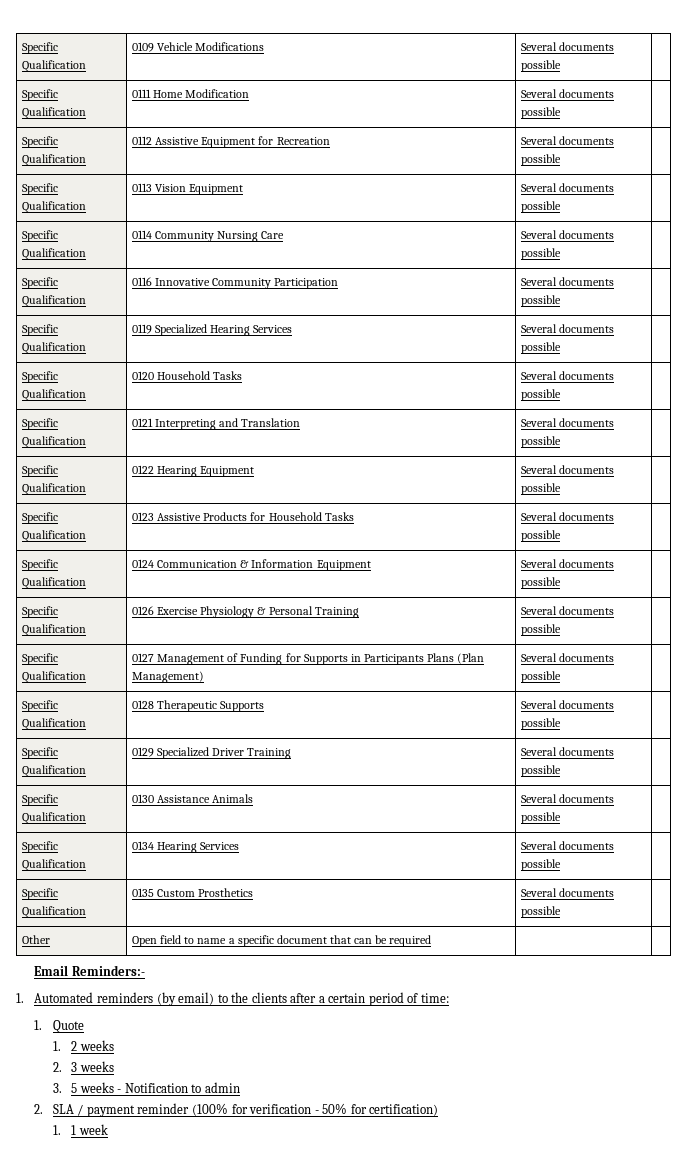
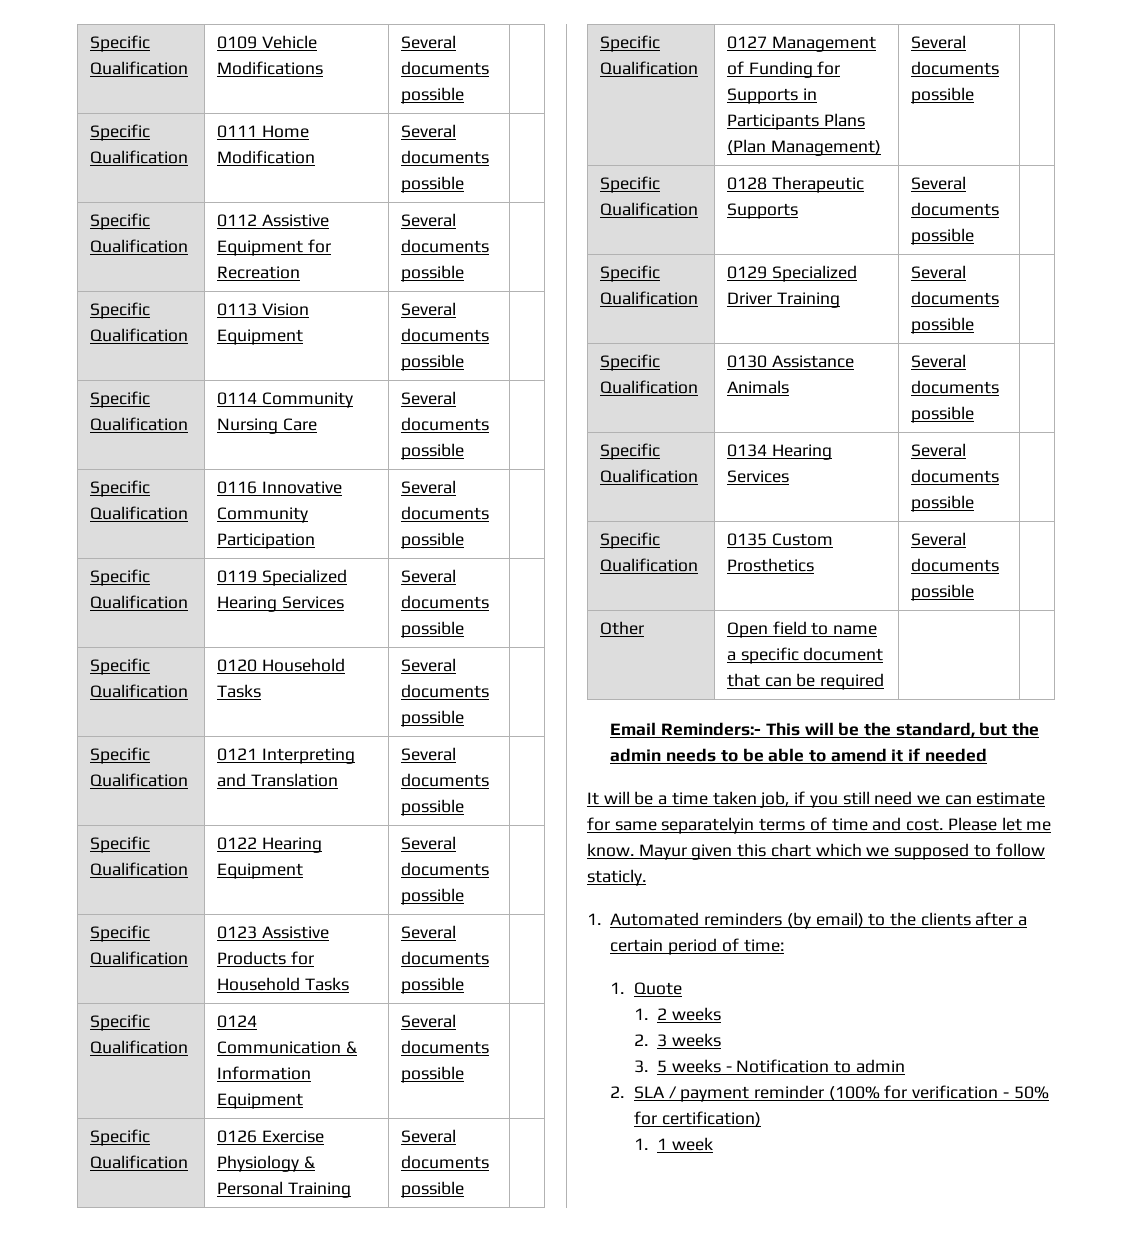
(145, 970) none -> [765,722,1040,737] [610,748,987,762] [587,791,1046,808] [587,817,1052,834] [587,843,1045,860] [587,869,646,886] This will be the standard, but the admin needs to be able to amend it if needed // It will be a time taken job, if you still need we can estimate for same separatelyin terms of time and cost. Please let me know. Mayur given this chart which we supposed to follow staticly.

